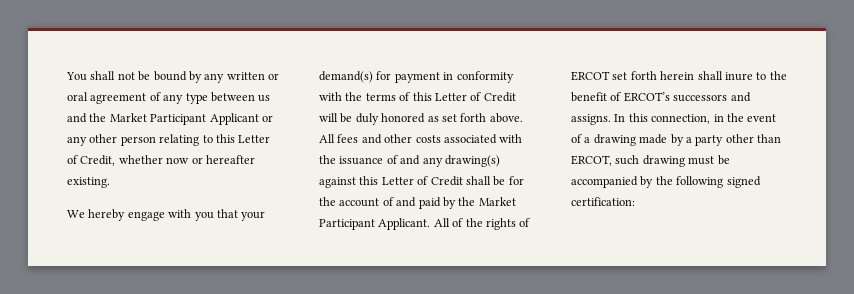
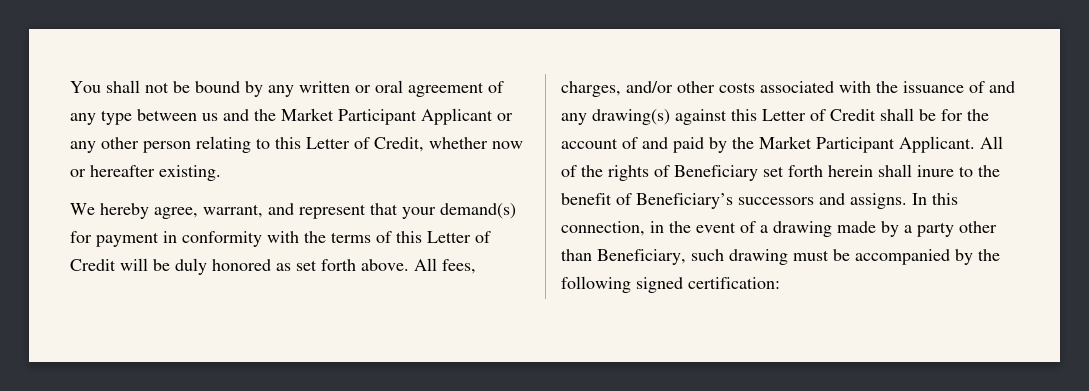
[127,209,214,221] engage with you -> [154,203,366,219] agree, warrant, and represent
[337,134,382,144] fees and -> [442,259,476,274] [561,81,673,97] fees, charges, and/or
[571,71,610,81] ERCOT -> [674,165,758,181] Beneficiary
[623,92,670,102] ERCOT’s -> [636,193,733,209] Beneficiary’s
[571,155,612,166] ERCOT, -> [597,249,686,265] Beneficiary,

